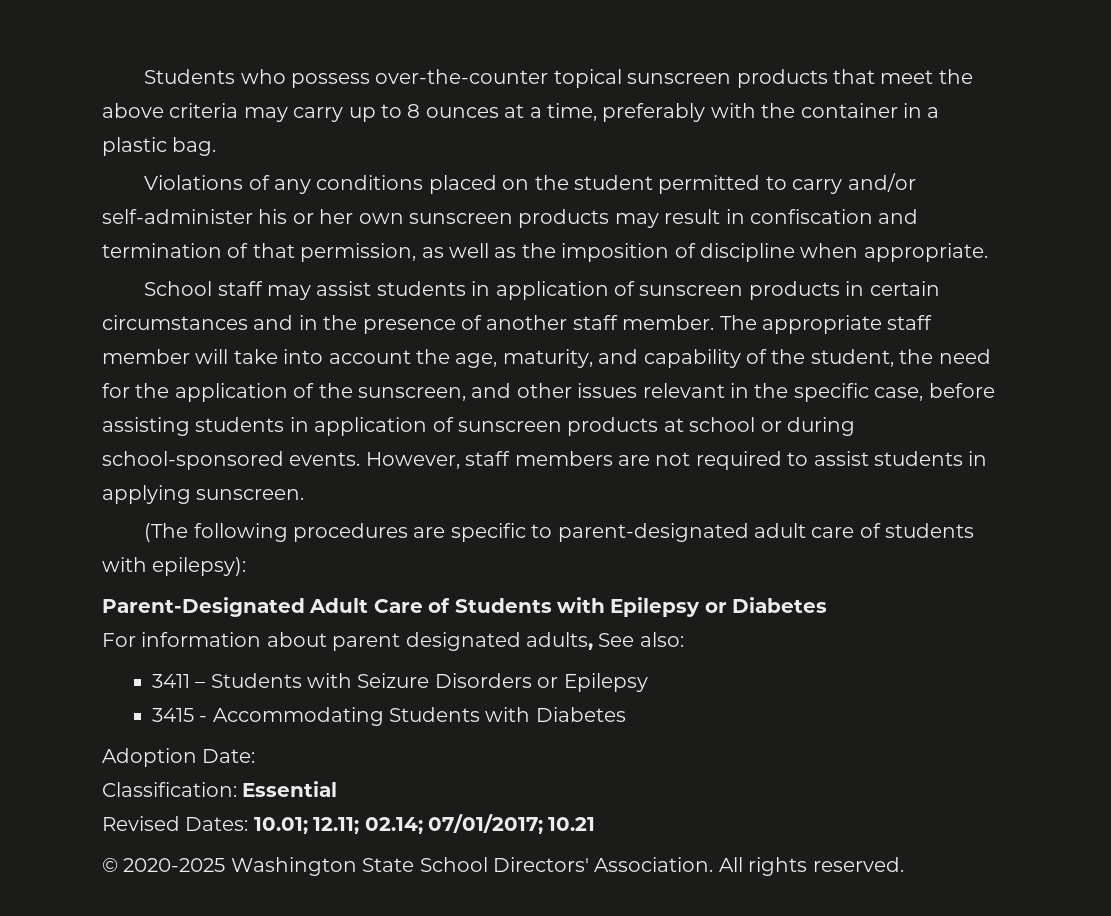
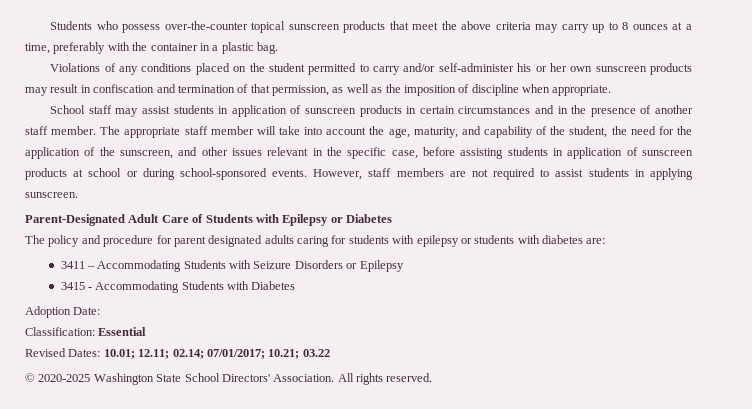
[144,523,975,542] [102,557,247,576] // (The following procedures are specific to parent-designated adult care of students with epilepsy): -> (78, 195) none
[102,632,684,651] For information about parent designated adults, See also: -> [25,235,606,247] The policy and procedure for parent designated adults caring for students with epilepsy or students with diabetes are:
(206, 685) none -> [97,260,182,272] Accommodating
[548,817,596,831] 10.21 -> [268,349,330,359] 10.21; 03.22

